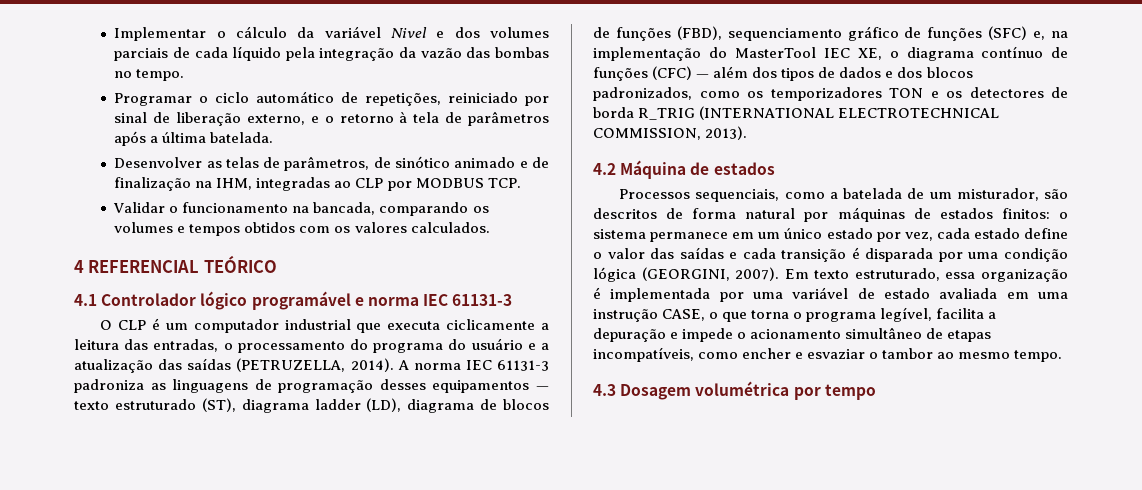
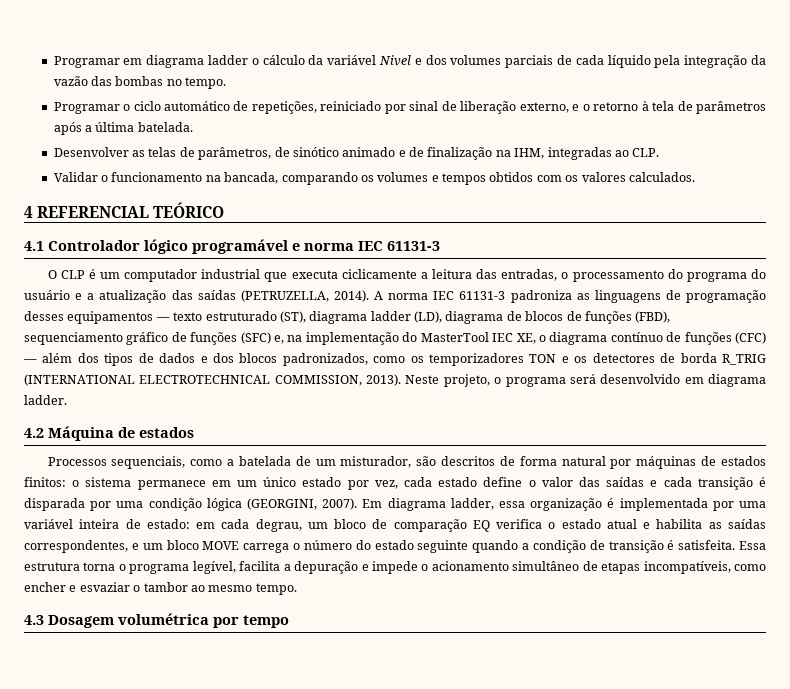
[114,27,207,41] Implementar -> [53,55,249,68] Programar em diagrama ladder
[355,178,521,191] CLP por MODBUS TCP. -> [632,148,660,157] CLP.
(748, 133) none -> [405,374,767,387] [24,395,67,405] Neste projeto, o programa será desenvolvido em diagrama ladder.
[814,268,940,281] texto estruturado, -> [387,498,494,511] diagrama ladder,
[857,288,1068,299] [593,309,748,322] de estado avaliada em uma instrução CASE, o que -> [79,519,767,532] [24,540,767,553] [24,562,80,571] inteira de estado: em cada degrau, um bloco de comparação EQ verifica o estado atual e habilita as saídas correspondentes, e um bloco MOVE carrega o número do estado seguinte quando a condição de transição é satisfeita. Essa estrutura

